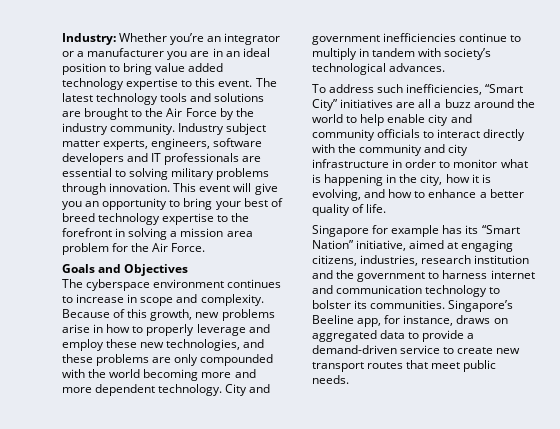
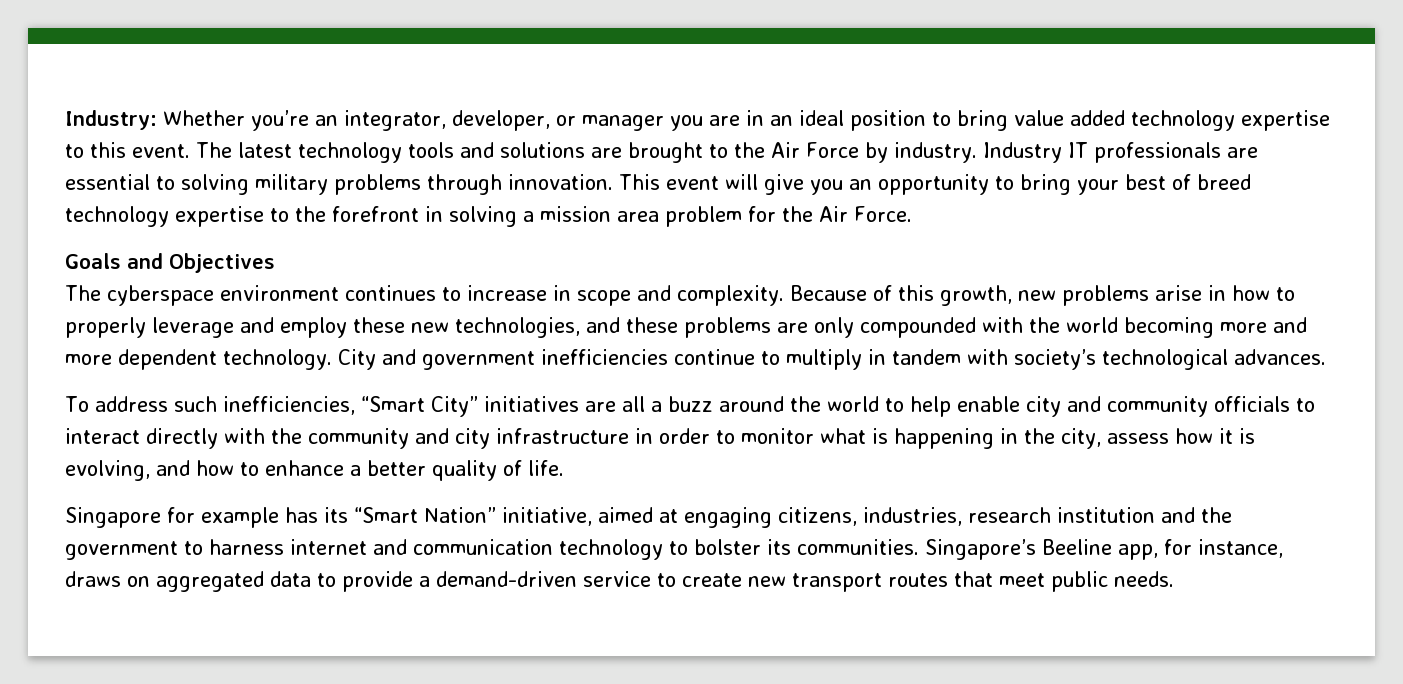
[224,33,281,45] [62,48,165,57] integrator or a manufacturer -> [344,110,664,131] integrator, developer, or manager
[235,108,254,117] [62,123,267,135] [62,138,263,150] [62,153,149,165] the industry community. Industry subject matter experts, engineers, software developers and -> [893,142,1062,163] industry. Industry
(443, 180) none -> [1107,433,1169,444] assess

